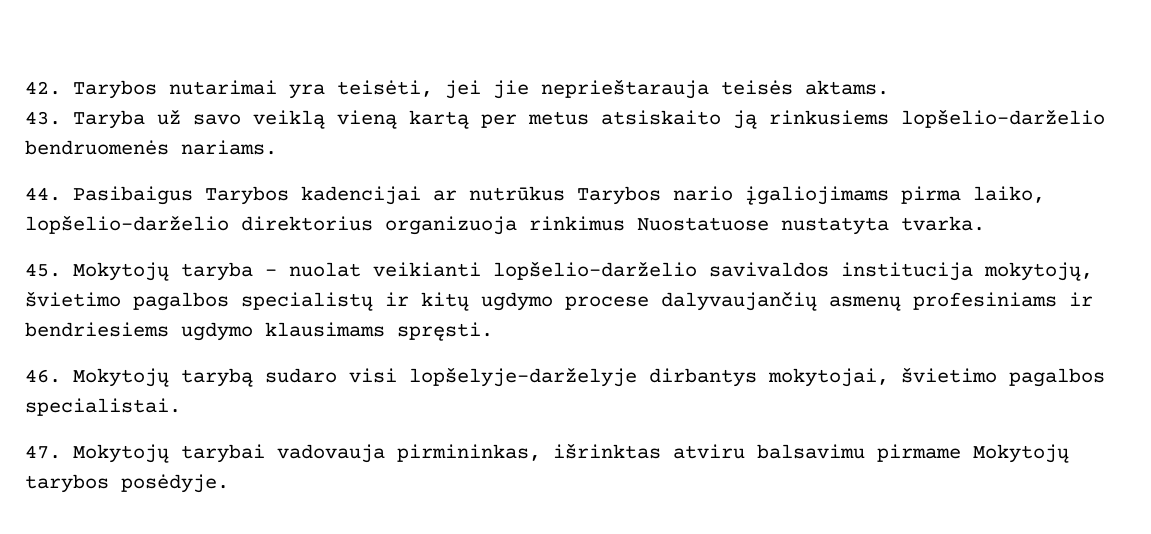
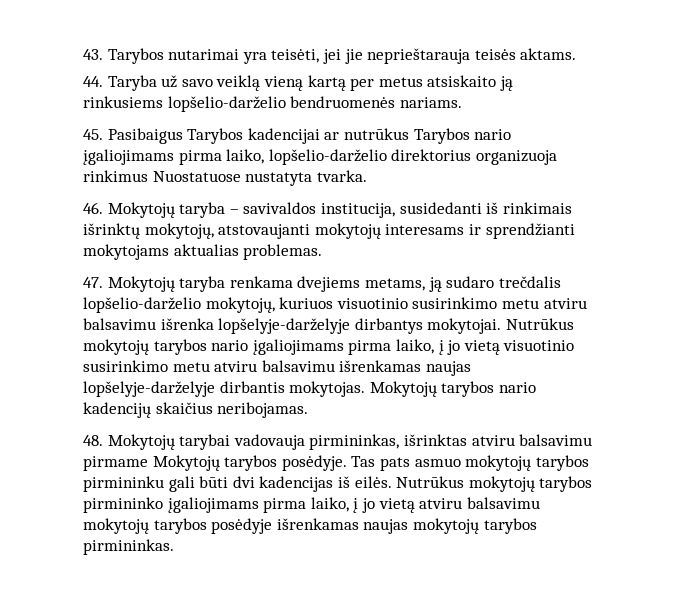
[25,81,61,95] 42. -> [83,49,103,60] 43.
[25,111,61,125] 43. -> [83,76,103,87] 44.
[25,187,61,201] 44. -> [83,129,103,140] 45.
[25,263,61,277] 45. -> [83,202,103,214] 46.
[289,261,1093,281] [25,291,1093,311] [25,322,493,341] [25,367,1105,387] [25,398,181,416] [25,445,61,459] nuolat veikianti lopšelio-darželio savivaldos institucija mokytojų, švietimo pagalbos specialistų ir kitų ugdymo procese dalyvaujančių asmenų profesiniams ir bendriesiems ugdymo klausimams spręsti. // 46. Mokytojų tarybą sudaro visi lopšelyje-darželyje dirbantys mokytojai, švietimo pagalbos specialistai. // 47. -> [243,202,572,218] [83,223,575,239] [83,244,323,260] [83,276,561,292] [83,297,587,313] [83,318,574,334] [83,339,575,355] [83,360,471,376] [83,381,536,397] [83,402,309,418] [83,435,103,446] savivaldos institucija, susidedanti iš rinkimais išrinktų mokytojų, atstovaujanti mokytojų interesams ir sprendžianti mokytojams aktualias problemas. // 47. Mokytojų taryba renkama dvejiems metams, ją sudaro trečdalis lopšelio-darželio mokytojų, kuriuos visuotinio susirinkimo metu atviru balsavimu išrenka lopšelyje-darželyje dirbantys mokytojai. Nutrūkus mokytojų tarybos nario įgaliojimams pirma laiko, į jo vietą visuotinio susirinkimo metu atviru balsavimu išrenkamas naujas lopšelyje-darželyje dirbantis mokytojas. Mokytojų tarybos nario kadencijų skaičius neribojamas. // 48.
(229, 483) none -> [351,455,589,471] [83,476,593,492] [83,497,540,513] [83,518,537,534] [83,539,174,555] Tas pats asmuo mokytojų tarybos pirmininku gali būti dvi kadencijas iš eilės. Nutrūkus mokytojų tarybos pirmininko įgaliojimams pirma laiko, į jo vietą atviru balsavimu mokytojų tarybos posėdyje išrenkamas naujas mokytojų tarybos pirmininkas.

